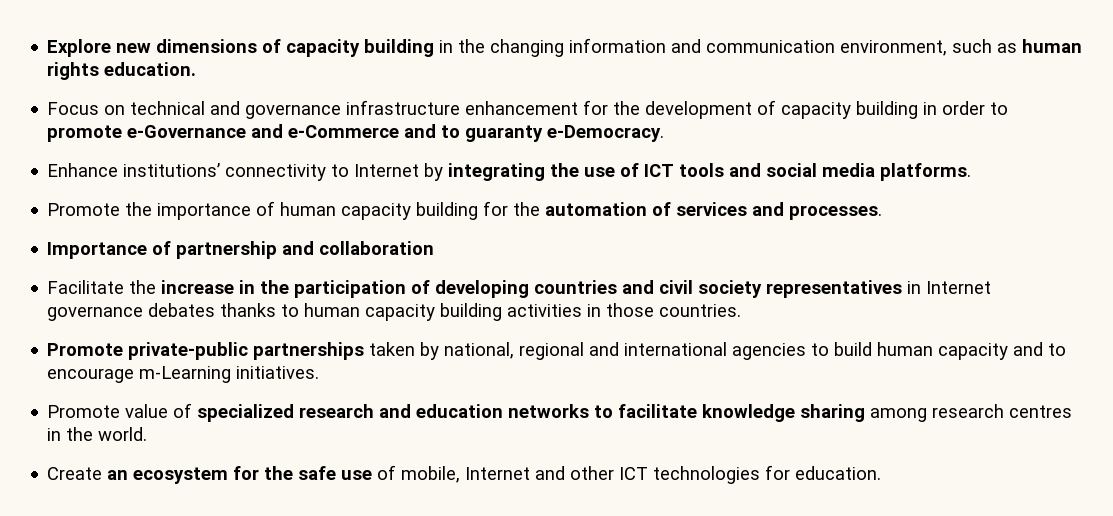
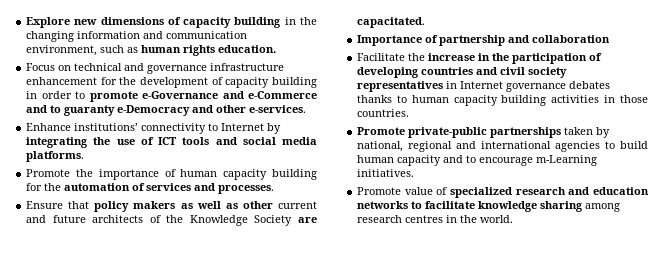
[547,125,665,142] e-Democracy. -> [117,105,307,116] e-Democracy and other e-services.
(883, 212) none -> [26,201,318,212] [26,215,317,226] [357,17,426,28] // Ensure that policy makers as well as other current and future architects of the Knowledge Society are capacitated.
[47,465,882,484] // Create an ecosystem for the safe use of mobile, Internet and other ICT technologies for education. -> (514, 219) none

